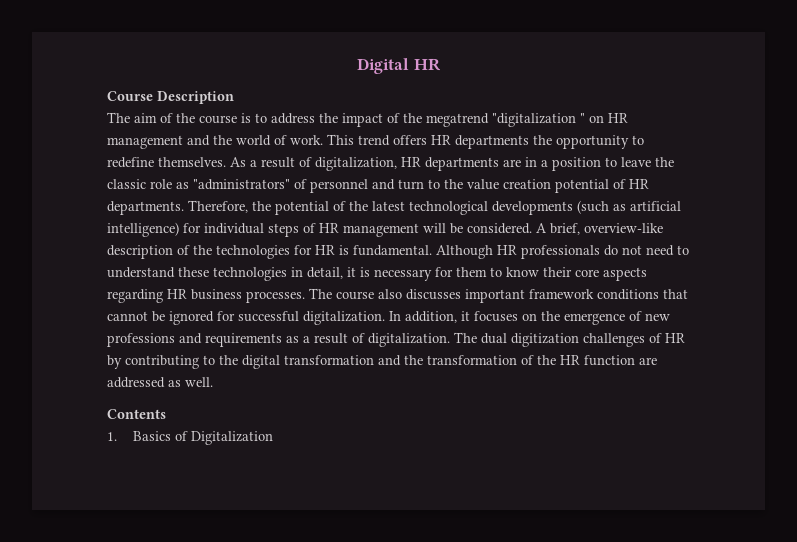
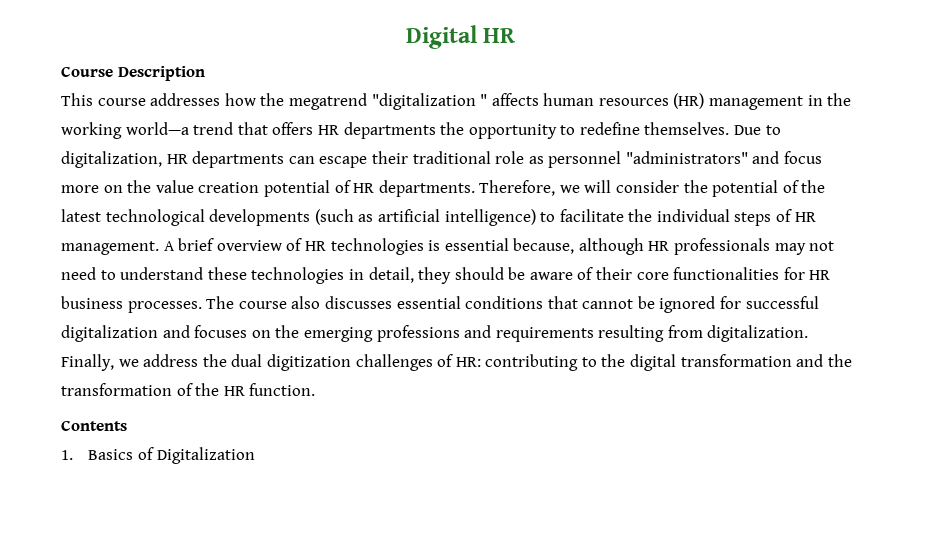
[107,112,628,127] [107,134,390,149] The aim of the course is to address the impact of the megatrend "digitalization " on HR management and the world of work. This trend -> [61,93,852,110] [61,122,268,139] This course addresses how the megatrend "digitalization " affects human resources (HR) management in the working world—a trend that
[230,157,674,171] [107,179,440,193] As a result of digitalization, HR departments are in a position to leave the classic role as "administrators" of personnel and turn to -> [734,125,781,135] [61,151,823,168] [61,185,123,193] Due to digitalization, HR departments can escape their traditional role as personnel "administrators" and focus more on
(248, 206) none -> [559,180,680,193] we will consider
[183,223,201,233] for -> [540,209,653,222] to facilitate the
[343,223,663,237] [107,245,493,259] management will be considered. A brief, overview-like description of the technologies for HR is fundamental. Although -> [61,238,644,255] management. A brief overview of HR technologies is essential because, although
[604,245,618,256] do -> [774,243,806,255] may
[347,267,647,281] [107,289,163,303] it is necessary for them to know their core aspects regarding -> [418,267,805,284] they should be aware of their core functionalities for
[465,289,594,303] important framework -> [396,296,461,309] essential
[303,311,670,325] [107,332,477,347] digitalization. In addition, it focuses on the emergence of new professions and requirements as a result of digitalization. The -> [61,325,809,342] [61,354,227,371] digitalization and focuses on the emerging professions and requirements resulting from digitalization. Finally, we address the
[665,333,685,343] [107,355,122,369] HR by -> [455,357,481,367] HR:
[584,355,657,366] [107,377,213,388] function are addressed as well. -> [249,383,316,396] function.

